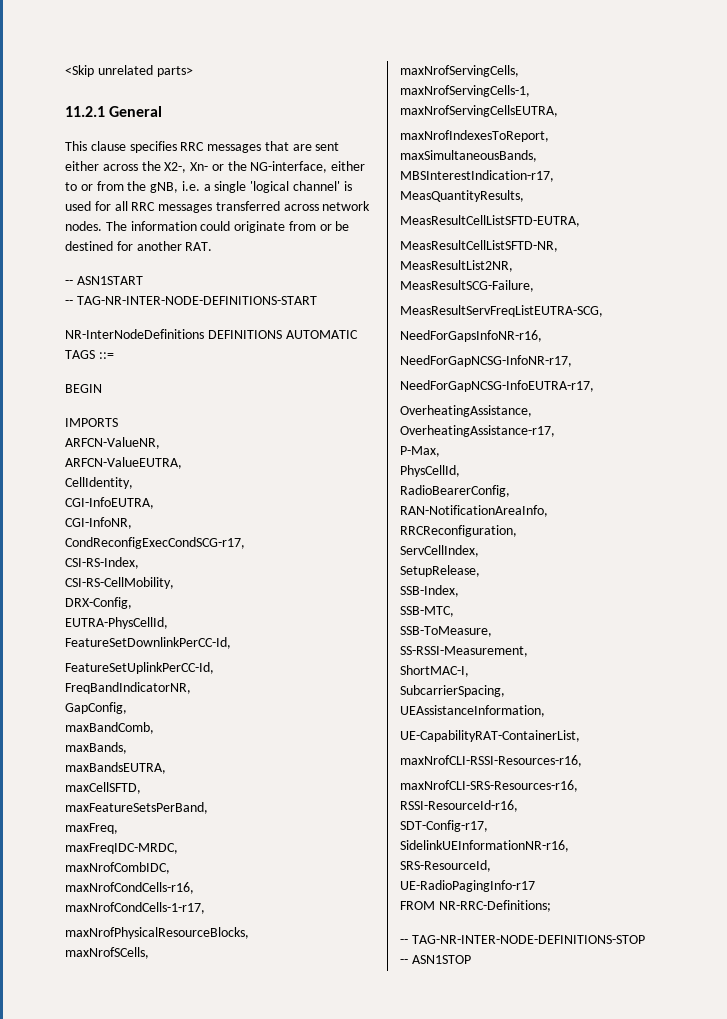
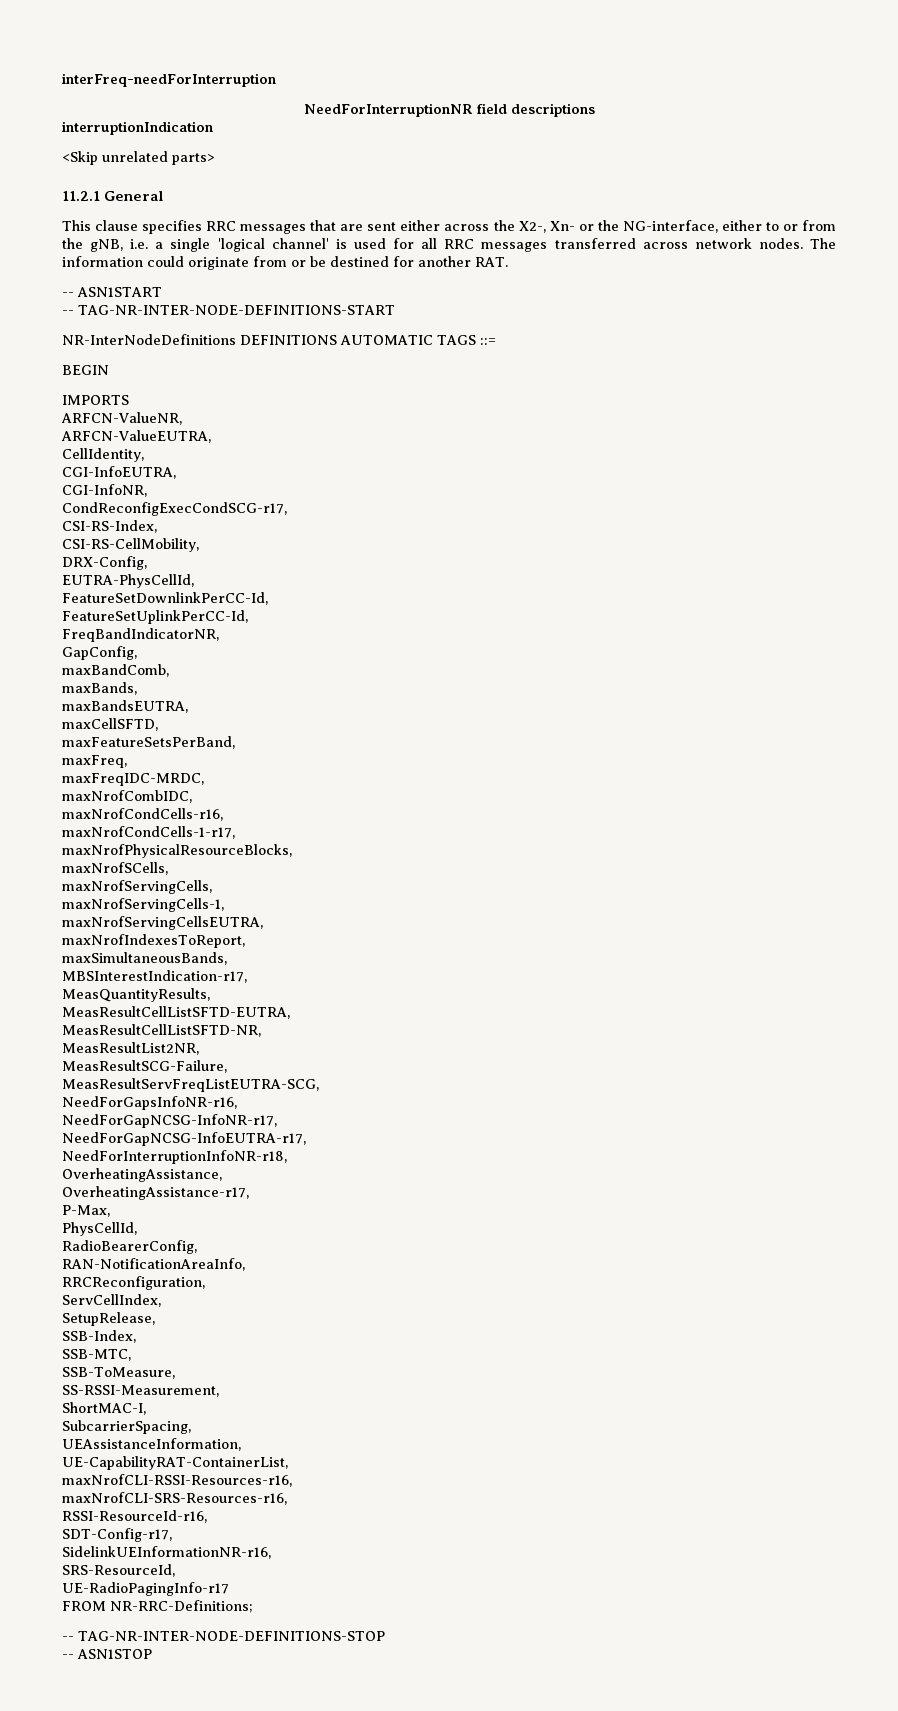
(65, 71) none -> [62,73,276,87] [303,103,595,117] [62,121,213,135] interFreq-needForInterruption // NeedForInterruptionNR field descriptions // interruptionIndication //
(594, 386) none -> [62,1150,287,1164] // NeedForInterruptionInfoNR-r18,

